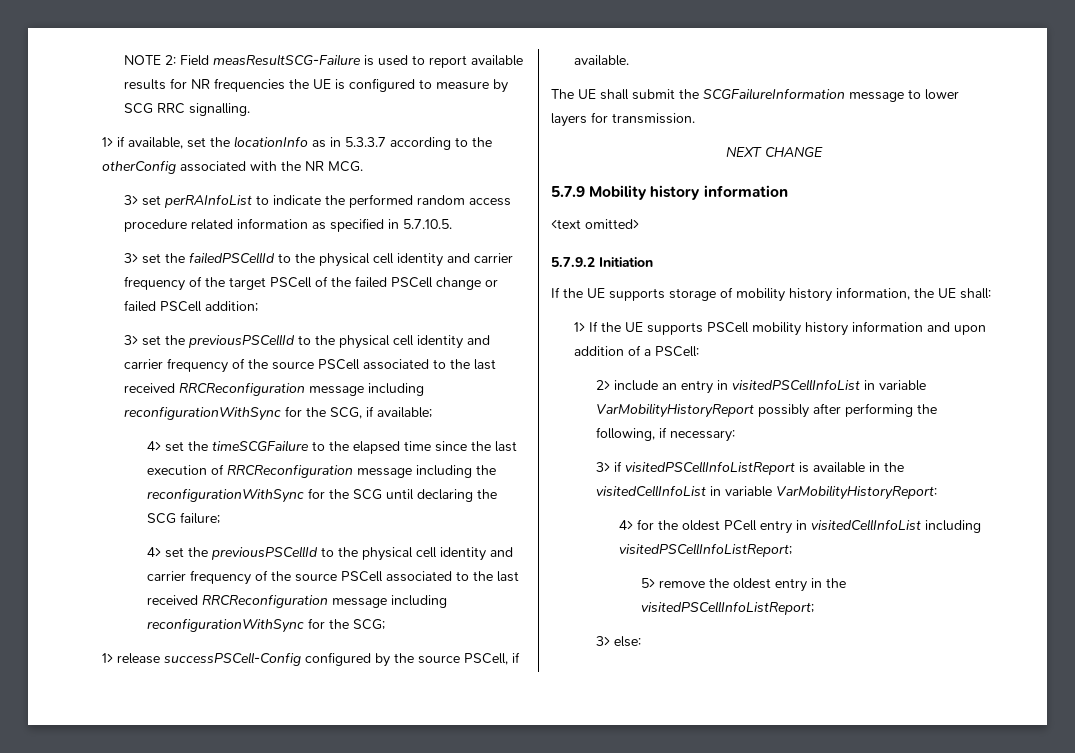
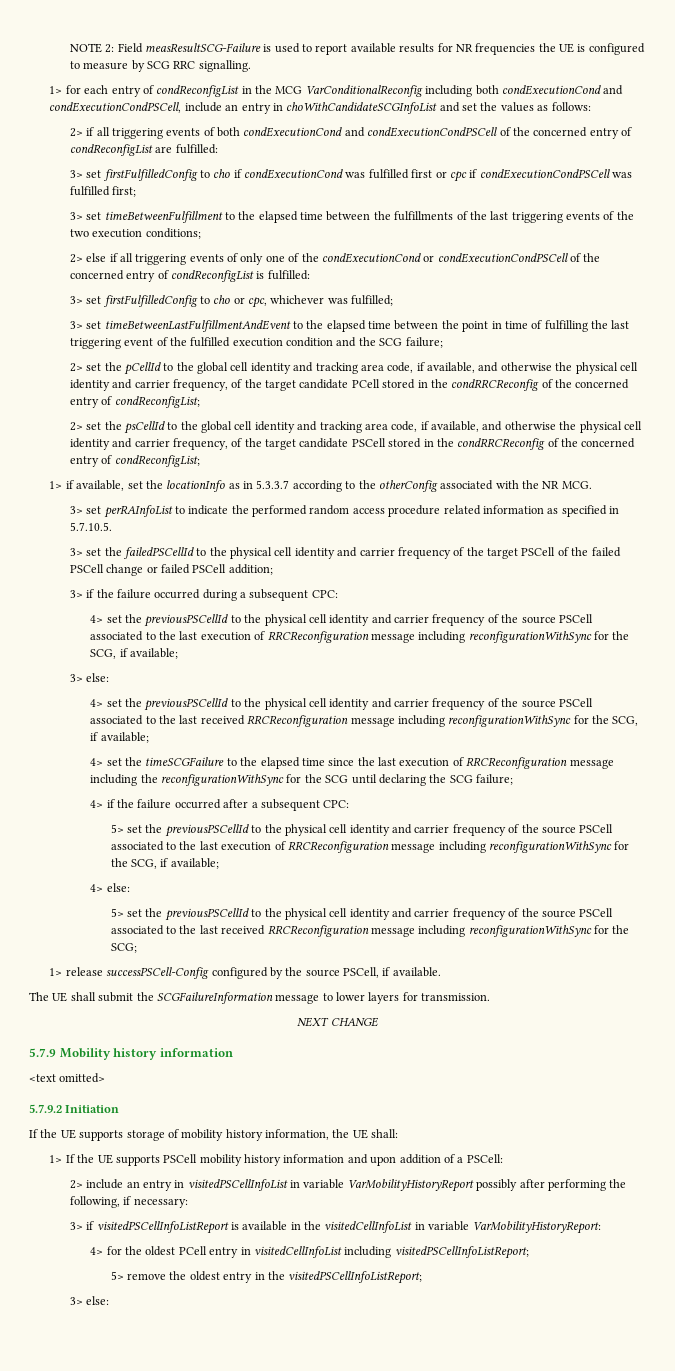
(251, 109) none -> [49,85,624,97] [49,102,591,114] [69,127,633,139] [69,144,218,156] [69,169,633,182] [69,186,137,197] [69,211,634,223] [69,228,201,239] [69,253,601,265] [69,270,310,282] [69,295,394,308] [69,320,630,332] [69,337,443,349] [69,362,638,375] [69,379,630,391] [69,396,200,408] [69,421,642,434] [69,438,636,450] [69,455,200,467] // 1> for each entry of condReconfigList in the MCG VarConditionalReconfig including both condExecutionCond and condExecutionCondPSCell, include an entry in choWithCandidateSCGInfoList and set the values as follows: // 2> if all triggering events of both condExecutionCond and condExecutionCondPSCell of the concerned entry of condReconfigList are fulfilled: // 3> set firstFulfilledConfig to cho if condExecutionCond was fulfilled first or cpc if condExecutionCondPSCell was fulfilled first; // 3> set timeBetweenFulfillment to the elapsed time between the fulfillments of the last triggering events of the two execution conditions; // 2> else if all triggering events of only one of the condExecutionCond or condExecutionCondPSCell of the concerned entry of condReconfigList is fulfilled: // 3> set firstFulfilledConfig to cho or cpc, whichever was fulfilled; // 3> set timeBetweenLastFulfillmentAndEvent to the elapsed time between the point in time of fulfilling the last triggering event of the fulfilled execution condition and the SCG failure; // 2> set the pCellId to the global cell identity and tracking area code, if available, and otherwise the physical cell identity and carrier frequency, of the target candidate PCell stored in the condRRCReconfig of the concerned entry of condReconfigList; // 2> set the psCellId to the global cell identity and tracking area code, if available, and otherwise the physical cell identity and carrier frequency, of the target candidate PSCell stored in the condRRCReconfig of the concerned entry of condReconfigList;
(139, 340) none -> [86,589,338,601] [90,614,593,627] [90,631,630,643] [90,648,179,659] [69,673,110,682] [90,699,104,707] if the failure occurred during a subsequent CPC: // 4> set the previousPSCellId to the physical cell identity and carrier frequency of the source PSCell associated to the last execution of RRCReconfiguration message including reconfigurationWithSync for the SCG, if available; // 3> else: // 4>
(161, 552) none -> [106,799,350,811] [110,824,614,837] [110,841,630,853] [110,858,219,869] [90,883,130,892] [110,908,124,917] if the failure occurred after a subsequent CPC: // 5> set the previousPSCellId to the physical cell identity and carrier frequency of the source PSCell associated to the last execution of RRCReconfiguration message including reconfigurationWithSync for the SCG, if available; // 4> else: // 5>

